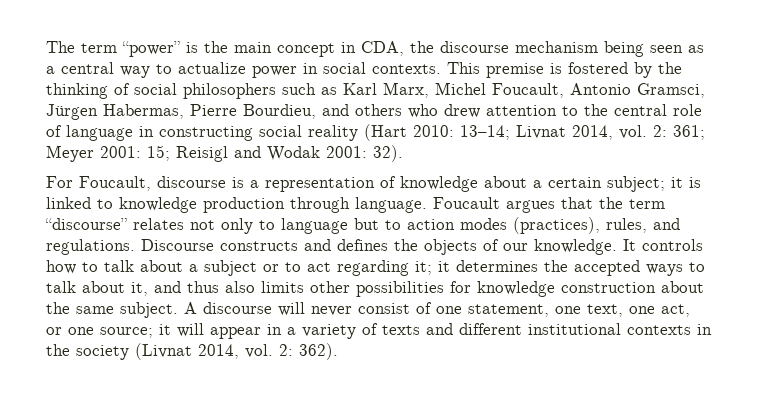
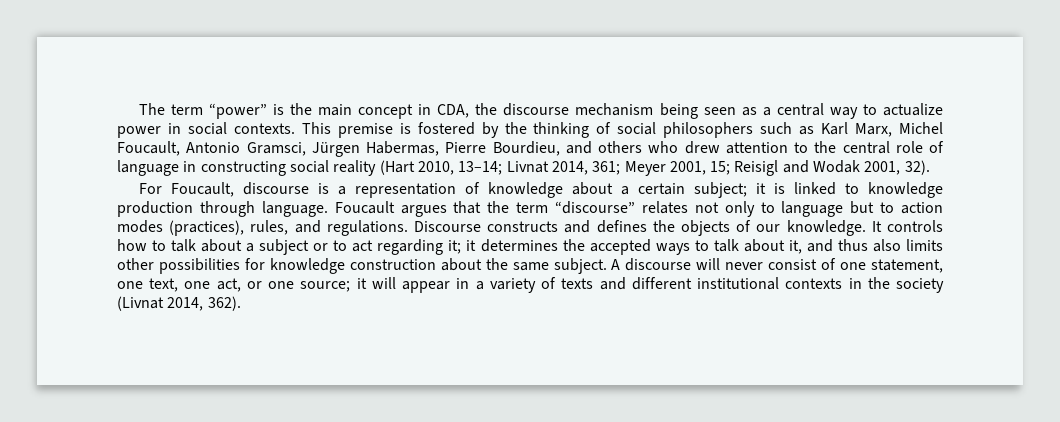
[413,125,454,137] 2010: -> [417,161,454,175] 2010,
[619,125,667,139] vol. 2: -> (588, 168) none
[100,146,141,158] 2001: -> [669,161,706,175] 2001,
[326,146,367,158] 2001: -> [864,161,901,175] 2001,
[245,344,293,358] vol. 2: -> (204, 304) none

